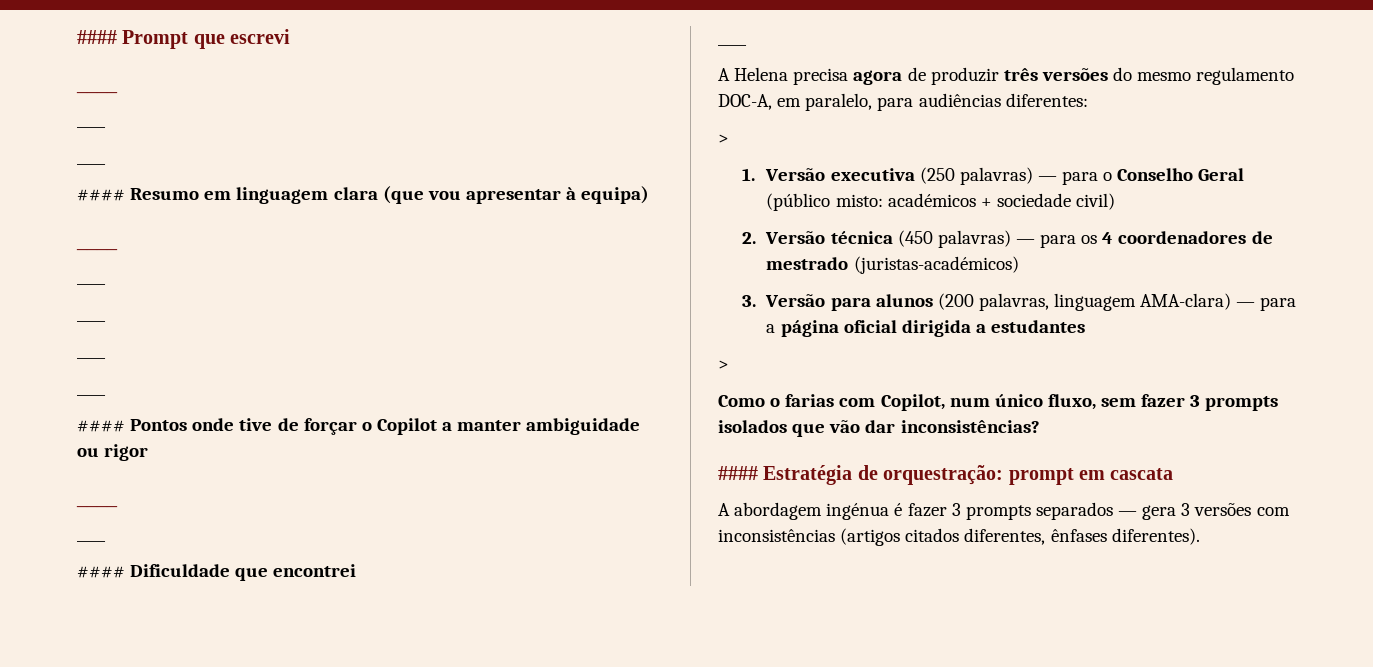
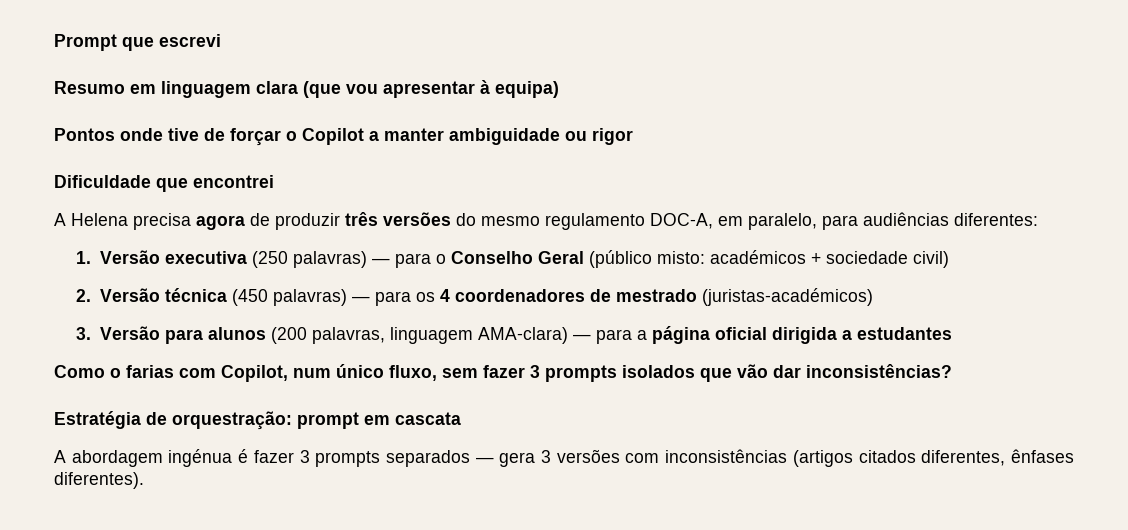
[77,30,117,44] #### -> (54, 42) none
[76,90,118,94] [77,126,106,128] [77,163,106,165] [77,189,125,201] ____ // ____ // ____ // #### -> (221, 40) none
[76,247,118,251] [77,283,106,285] [77,320,106,322] [77,357,106,359] [77,394,106,396] [77,420,125,432] ____ // ____ // ____ // ____ // ____ // #### -> (559, 89) none
[76,504,118,508] [77,540,106,542] [77,566,125,578] ____ // ____ // #### -> (633, 136) none
[718,44,747,46] // ____ -> (274, 181) none
[718,134,729,144] // > -> (1038, 219) none
[718,360,729,370] // > -> (952, 333) none
[718,466,758,480] #### -> (952, 371) none

